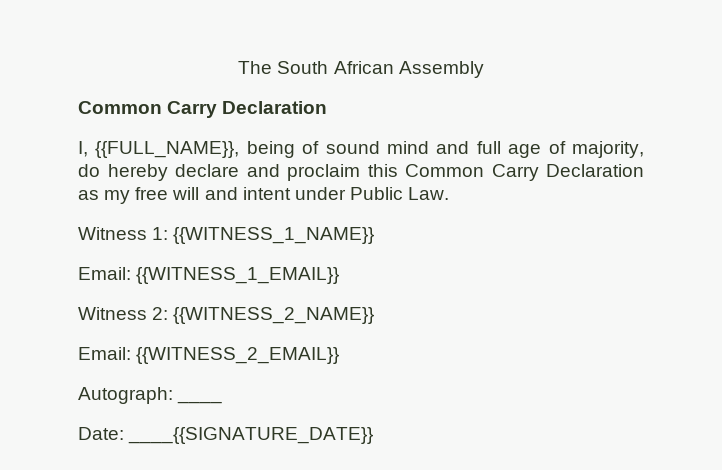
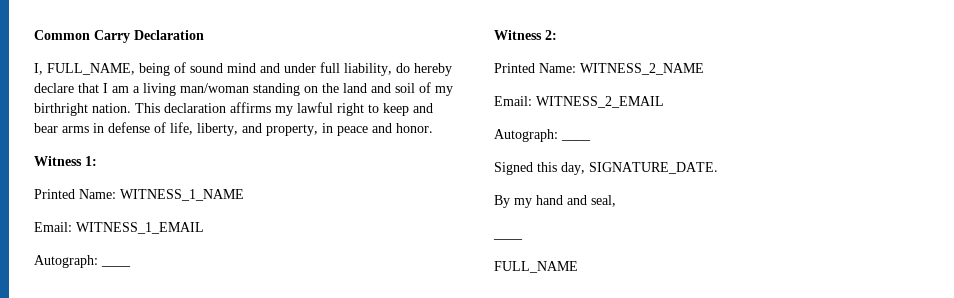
[238,61,484,78] The South African Assembly // -> (34, 35) none
[95,141,240,158] {{FULL_NAME}}, -> [47,63,135,75] FULL_NAME,
[476,141,644,158] [78,164,644,181] [78,187,450,204] [78,227,375,244] [78,267,340,284] [78,307,375,324] [78,347,340,364] [78,387,223,404] [78,427,374,444] full age of majority, do hereby declare and proclaim this Common Carry Declaration as my free will and intent under Public Law. // Witness 1: {{WITNESS_1_NAME}} // Email: {{WITNESS_1_EMAIL}} // Witness 2: {{WITNESS_2_NAME}} // Email: {{WITNESS_2_EMAIL}} // Autograph: ____ // Date: ____{{SIGNATURE_DATE}} -> [284,62,452,76] [34,82,453,96] [34,102,433,116] [34,122,433,136] [34,156,97,166] [34,189,244,201] [34,222,204,234] [34,255,131,268] [494,30,557,40] [494,63,704,75] [494,96,664,108] [494,129,591,142] [494,162,718,175] [494,195,616,208] [493,238,523,240] [494,261,578,273] under full liability, do hereby declare that I am a living man/woman standing on the land and soil of my birthright nation. This declaration affirms my lawful right to keep and bear arms in defense of life, liberty, and property, in peace and honor. // Witness 1: // Printed Name: WITNESS_1_NAME // Email: WITNESS_1_EMAIL // Autograph: ____ // Witness 2: // Printed Name: WITNESS_2_NAME // Email: WITNESS_2_EMAIL // Autograph: ____ // Signed this day, SIGNATURE_DATE. // By my hand and seal, // ____ // FULL_NAME

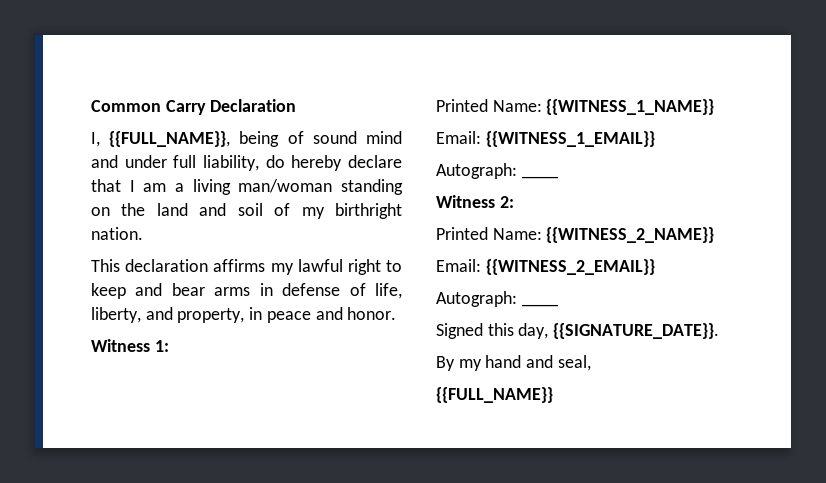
[47,63,135,75] FULL_NAME, -> [109,131,231,147] {{FULL_NAME}},
(131, 108) none -> (143, 233) //
[120,189,244,201] [34,222,204,234] WITNESS_1_NAME // Email: WITNESS_1_EMAIL -> [546,99,715,115] [436,131,655,147] {{WITNESS_1_NAME}} // Email: {{WITNESS_1_EMAIL}}
[580,63,704,75] [494,96,664,108] WITNESS_2_NAME // Email: WITNESS_2_EMAIL -> [546,227,715,243] [436,259,655,275] {{WITNESS_2_NAME}} // Email: {{WITNESS_2_EMAIL}}
[589,162,718,174] SIGNATURE_DATE. -> [553,323,720,339] {{SIGNATURE_DATE}}.
[493,238,523,240] [494,261,578,273] ____ // FULL_NAME -> [436,387,553,403] {{FULL_NAME}}

